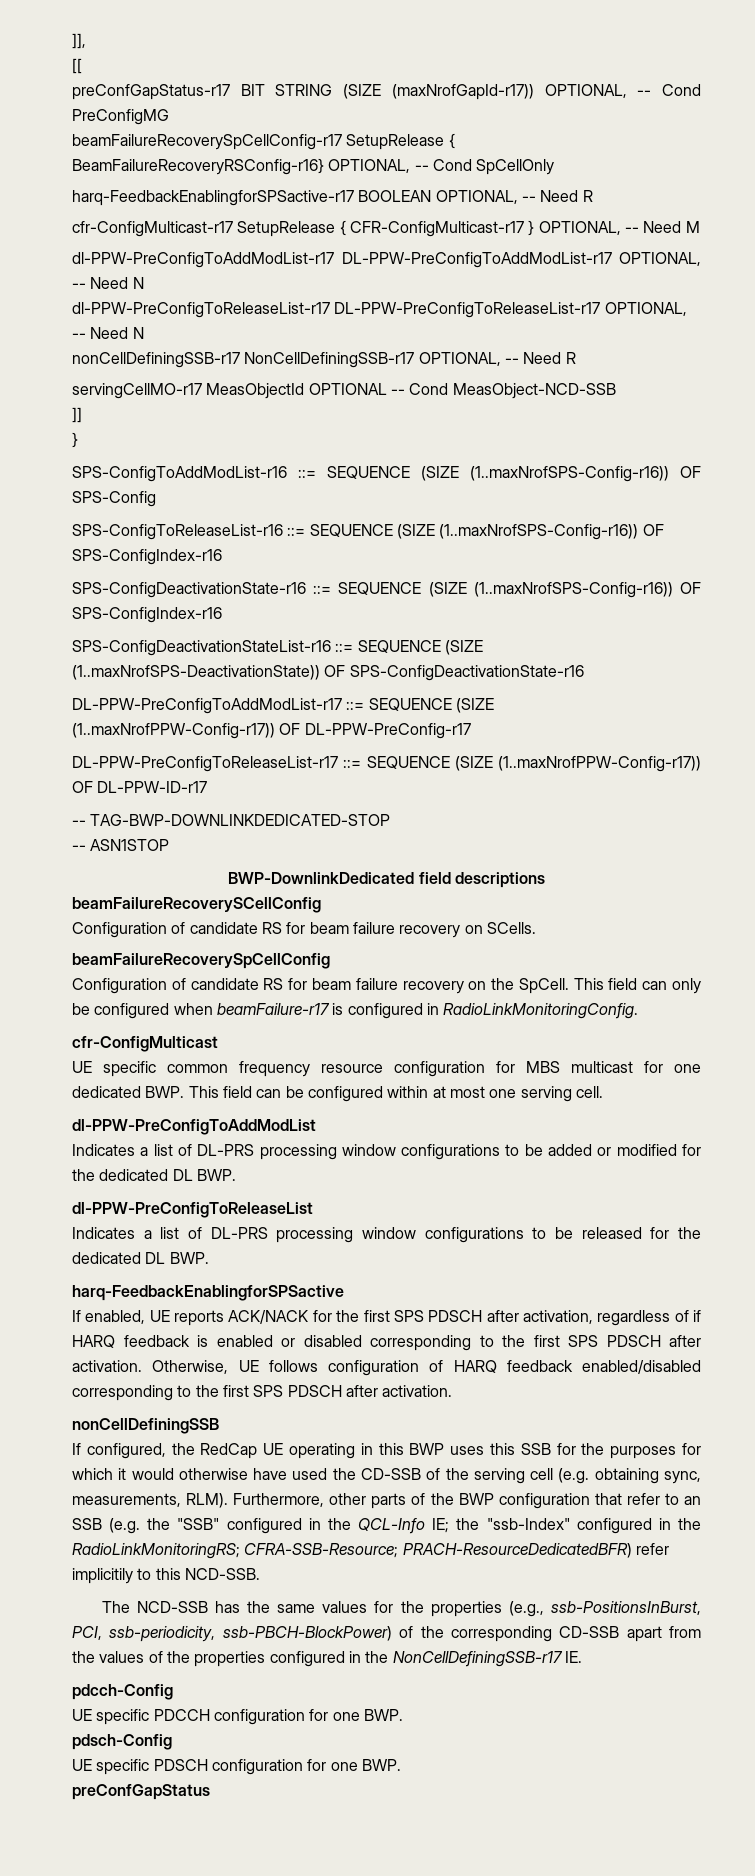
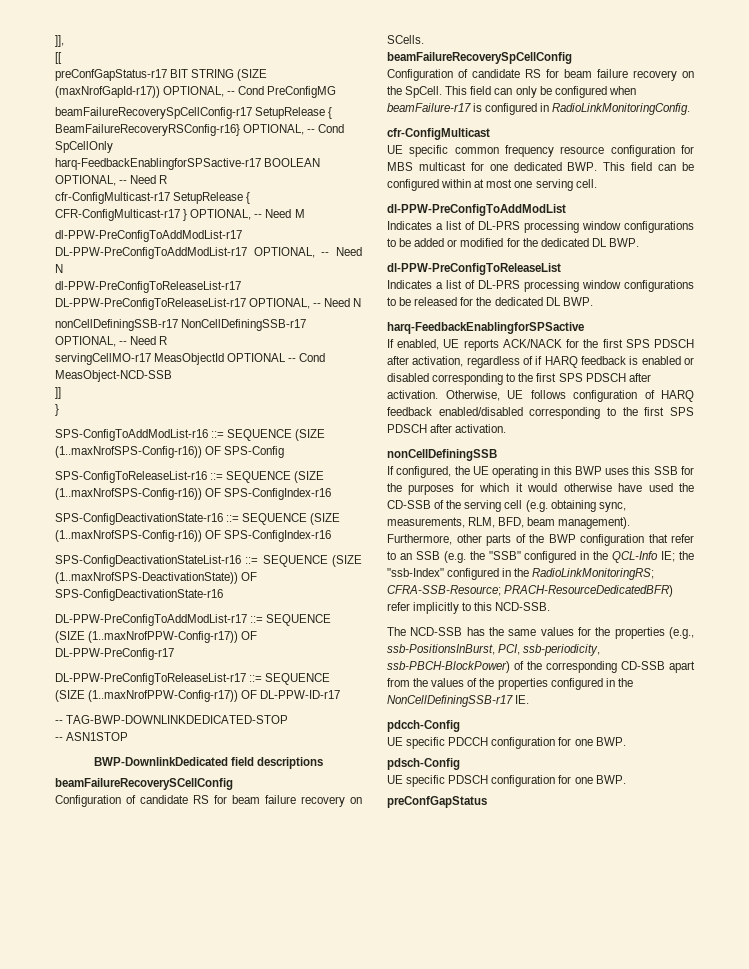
[200,1443,258,1459] RedCap -> (470, 470) none
[186,1493,229,1508] RLM). -> [468,517,631,529] RLM, BFD, beam management).
[72,1568,133,1584] implicitily -> [413,602,460,614] implicitly

